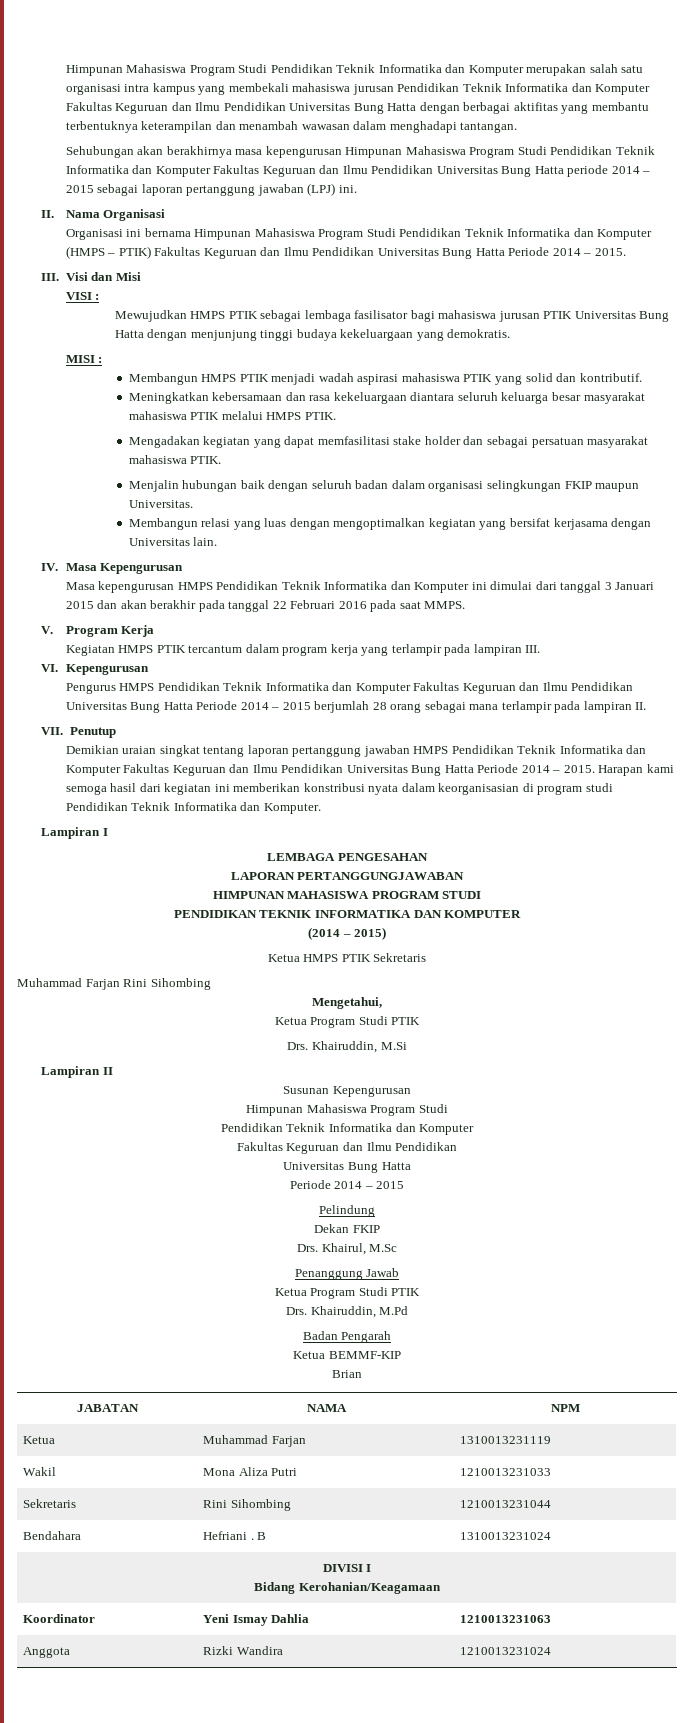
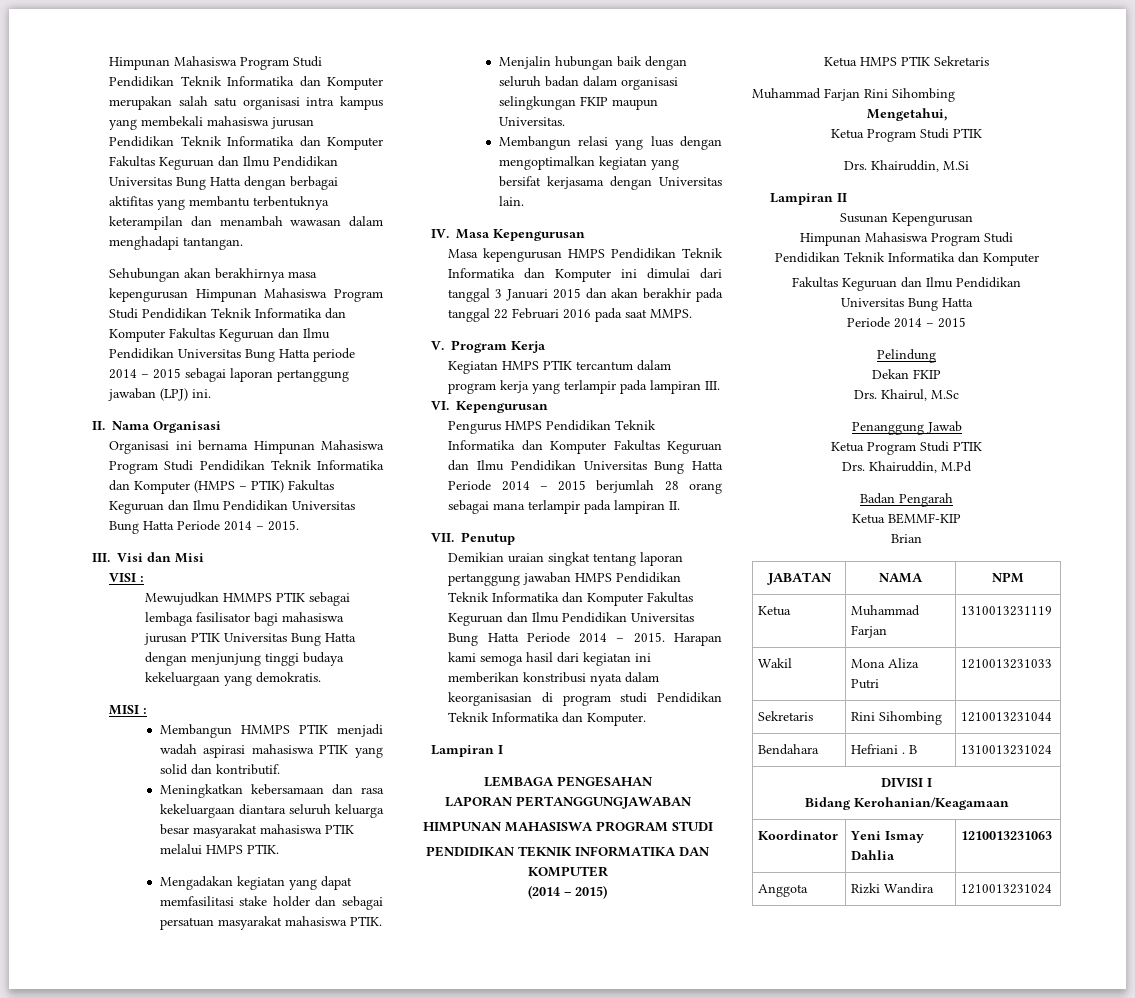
[190,311,226,319] HMPS -> [222,593,272,602] HMMPS
[201,374,237,382] HMPS -> [240,725,290,734] HMMPS

